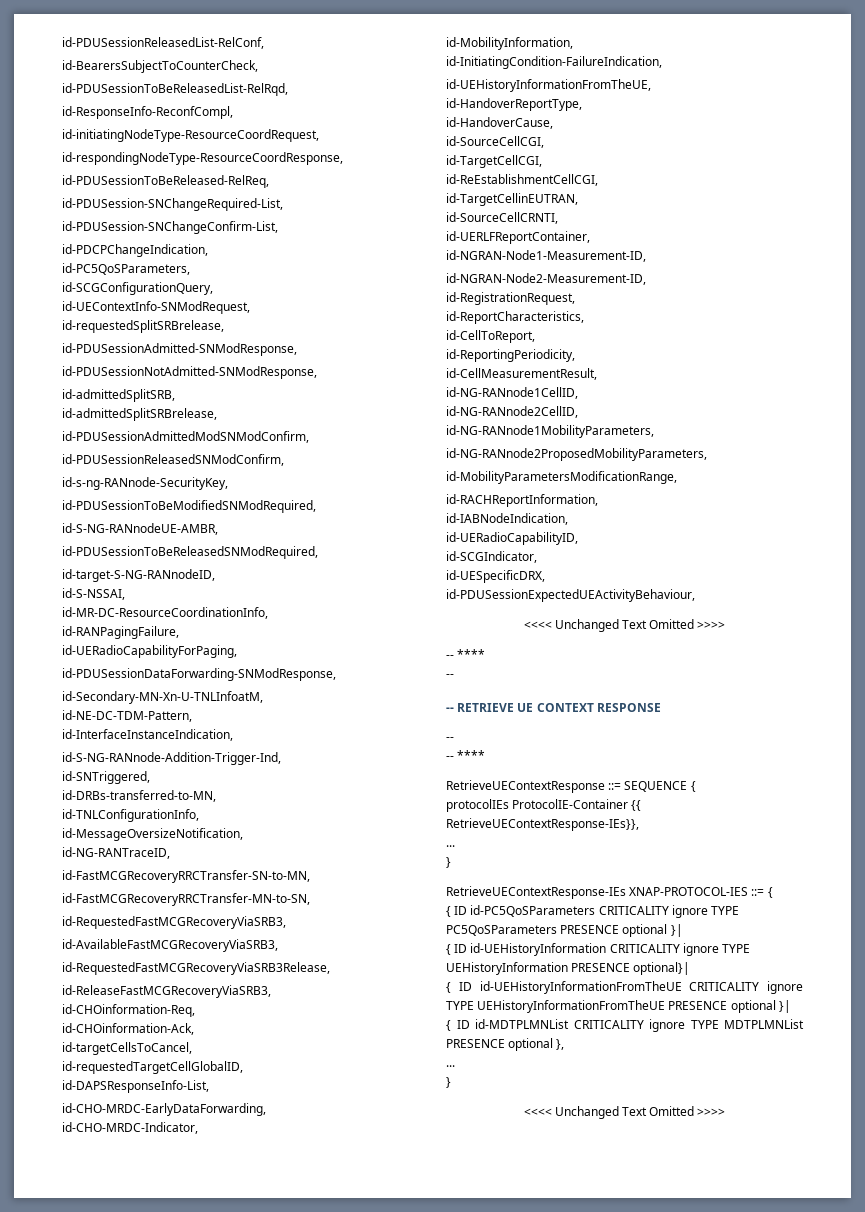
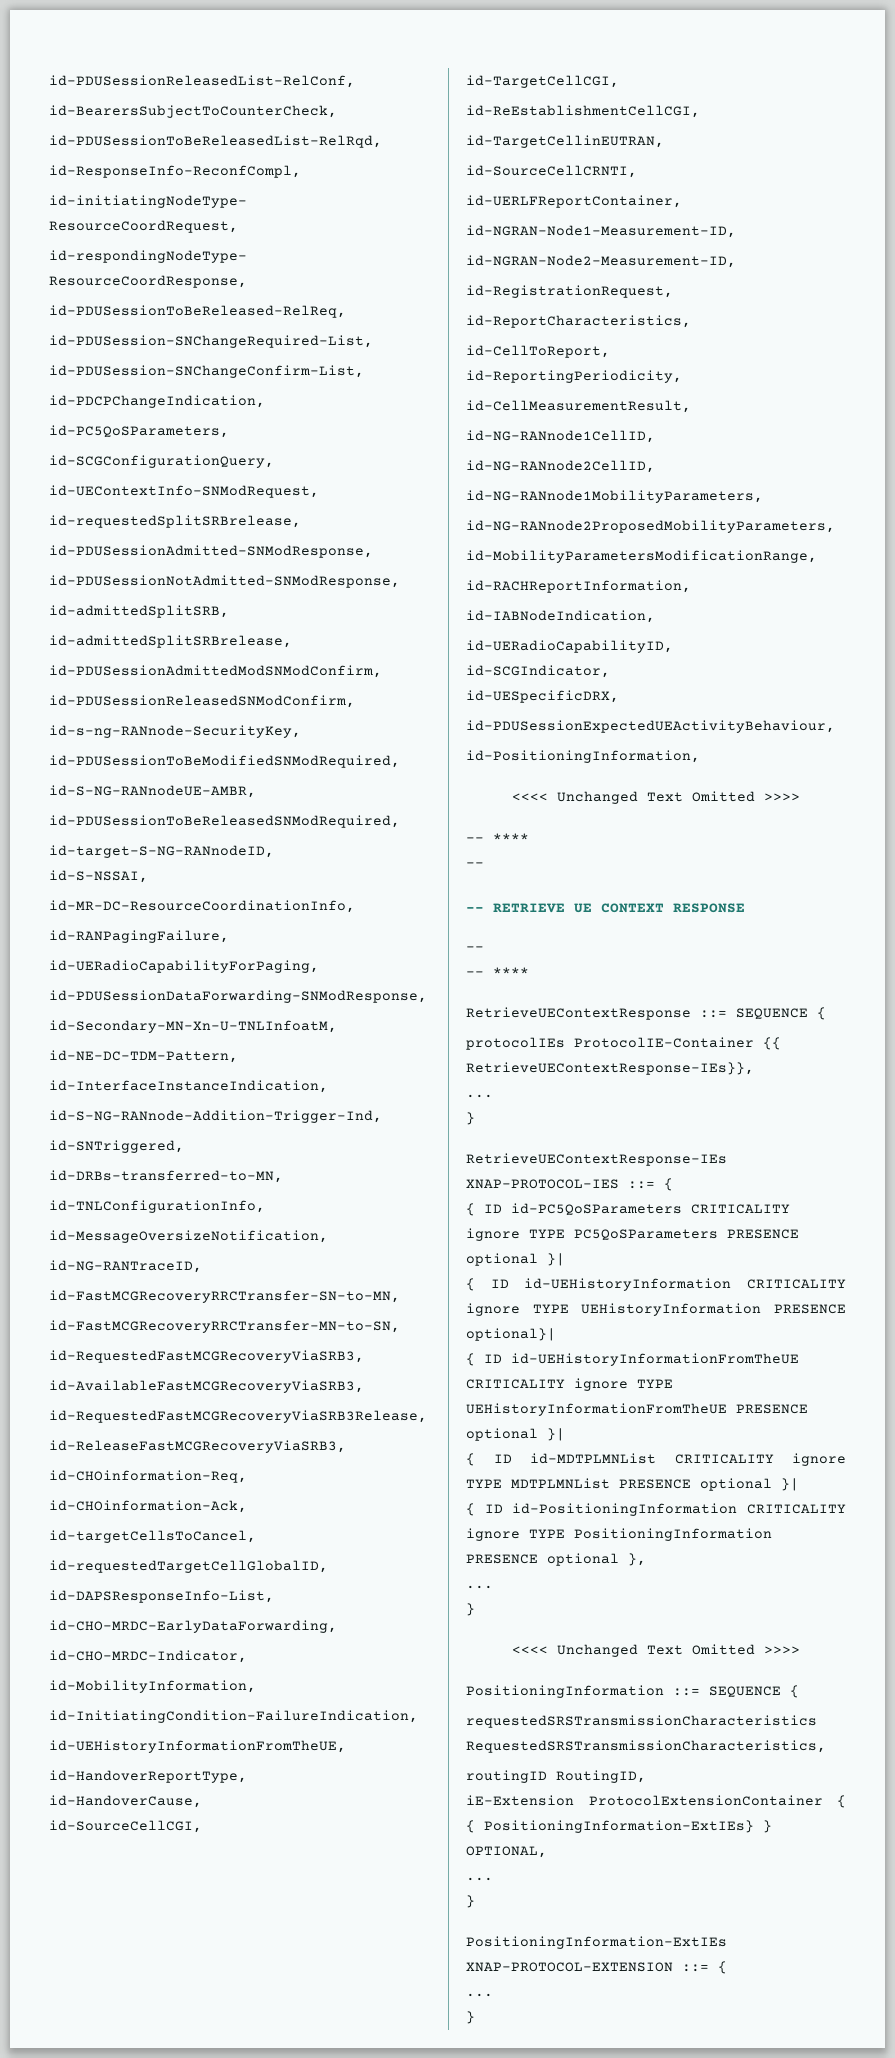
(695, 595) none -> [466,750,700,763] // id-PositioningInformation,
(554, 1044) none -> [781,1478,799,1491] [466,1503,846,1516] [466,1528,772,1541] [466,1553,619,1566] }| // { ID id-PositioningInformation CRITICALITY ignore TYPE PositioningInformation PRESENCE optional
(726, 1112) none -> [466,1685,799,1698] [466,1715,817,1728] [466,1740,826,1753] [466,1770,646,1783] [466,1795,846,1808] [466,1820,772,1833] [466,1846,547,1858] [466,1877,493,1881] [466,1895,475,1908] [466,1936,727,1949] [466,1961,727,1974] [466,1993,493,1997] [466,2011,475,2024] // PositioningInformation ::= SEQUENCE { // requestedSRSTransmissionCharacteristics RequestedSRSTransmissionCharacteristics, // routingID RoutingID, // iE-Extension ProtocolExtensionContainer { { PositioningInformation-ExtIEs} } OPTIONAL, // ... // } // PositioningInformation-ExtIEs XNAP-PROTOCOL-EXTENSION ::= { // ... // }

